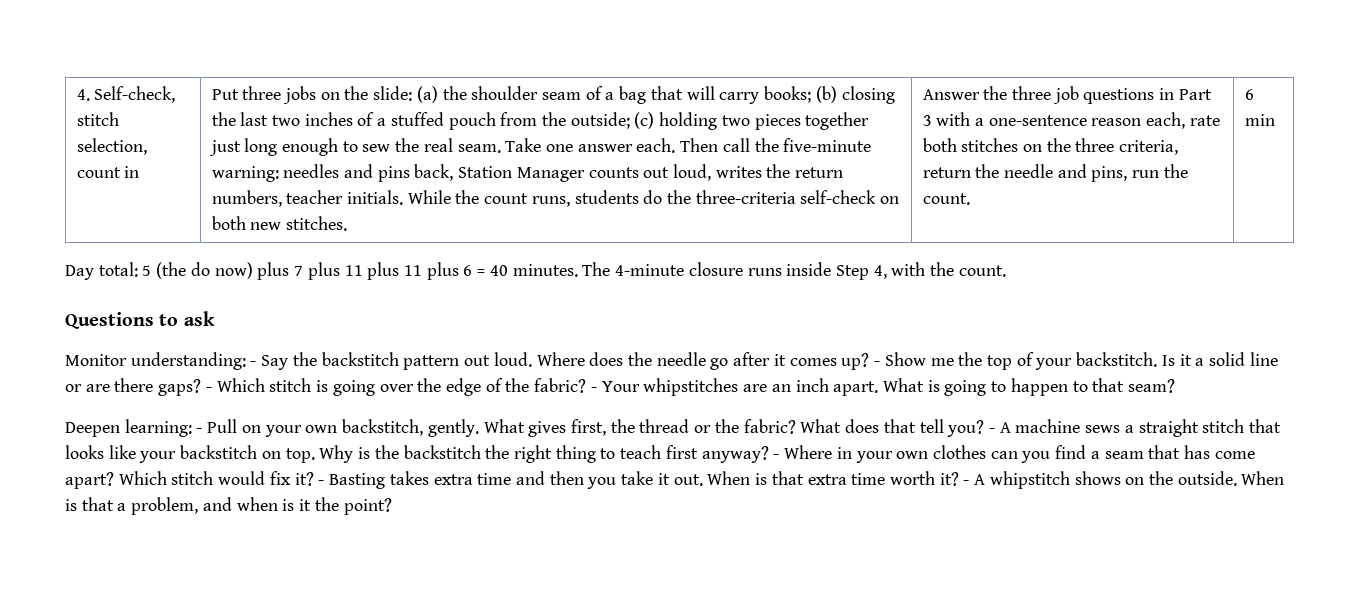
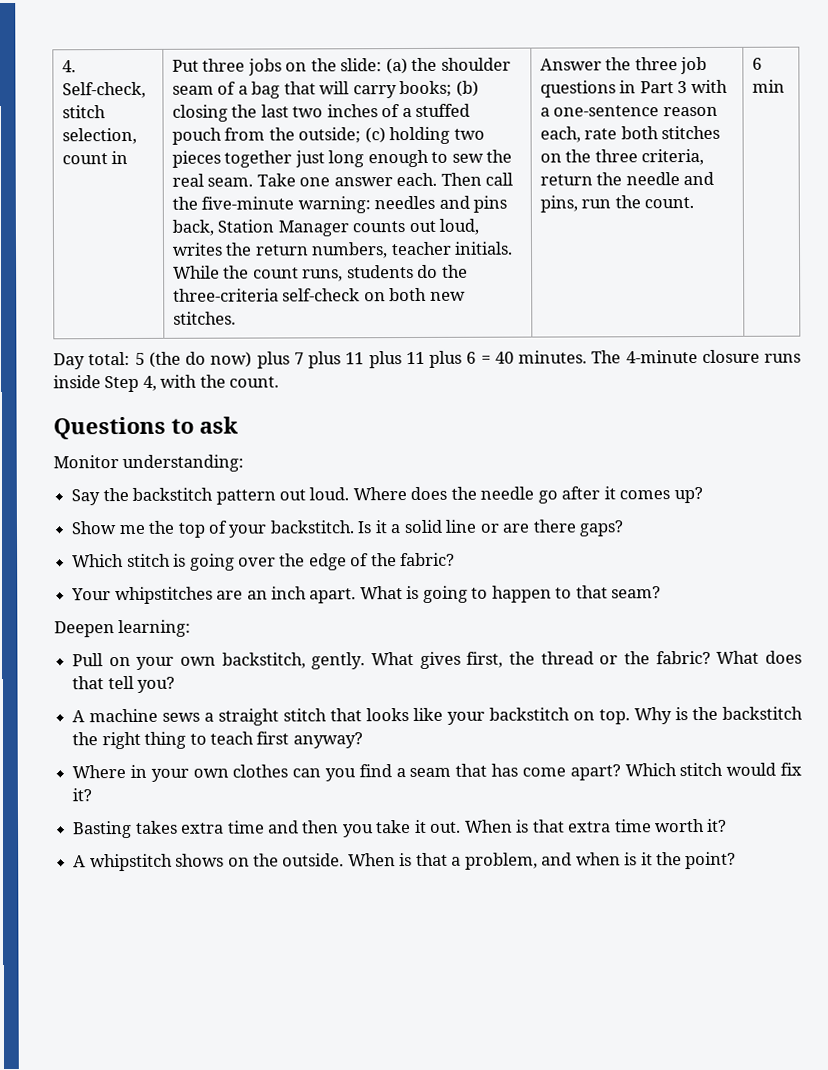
[250,361,257,366] - -> (245, 463) //
[874,361,881,366] - -> (703, 495) //
[205,387,212,392] - -> (624, 528) //
[590,387,597,392] - -> (456, 559) //
[196,428,203,433] - -> (192, 628) //
[988,428,995,433] - -> (176, 684) //
[773,454,780,459] - -> (363, 740) //
[318,480,325,485] - -> (93, 795) //
[963,480,970,485] - -> (728, 825) //

